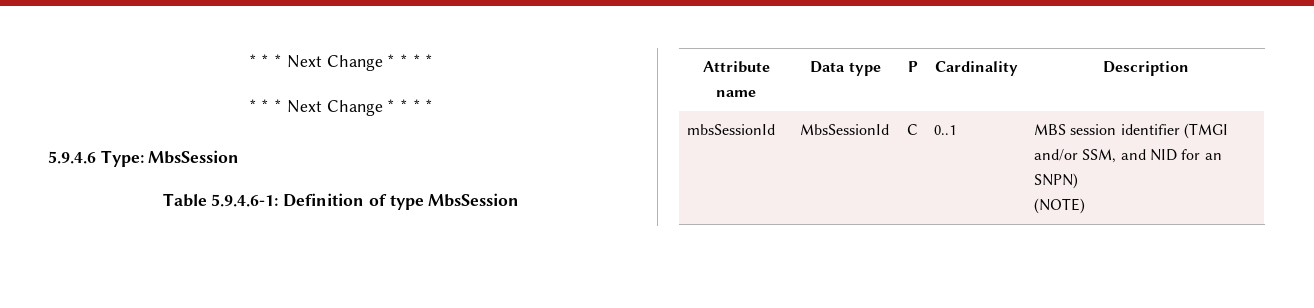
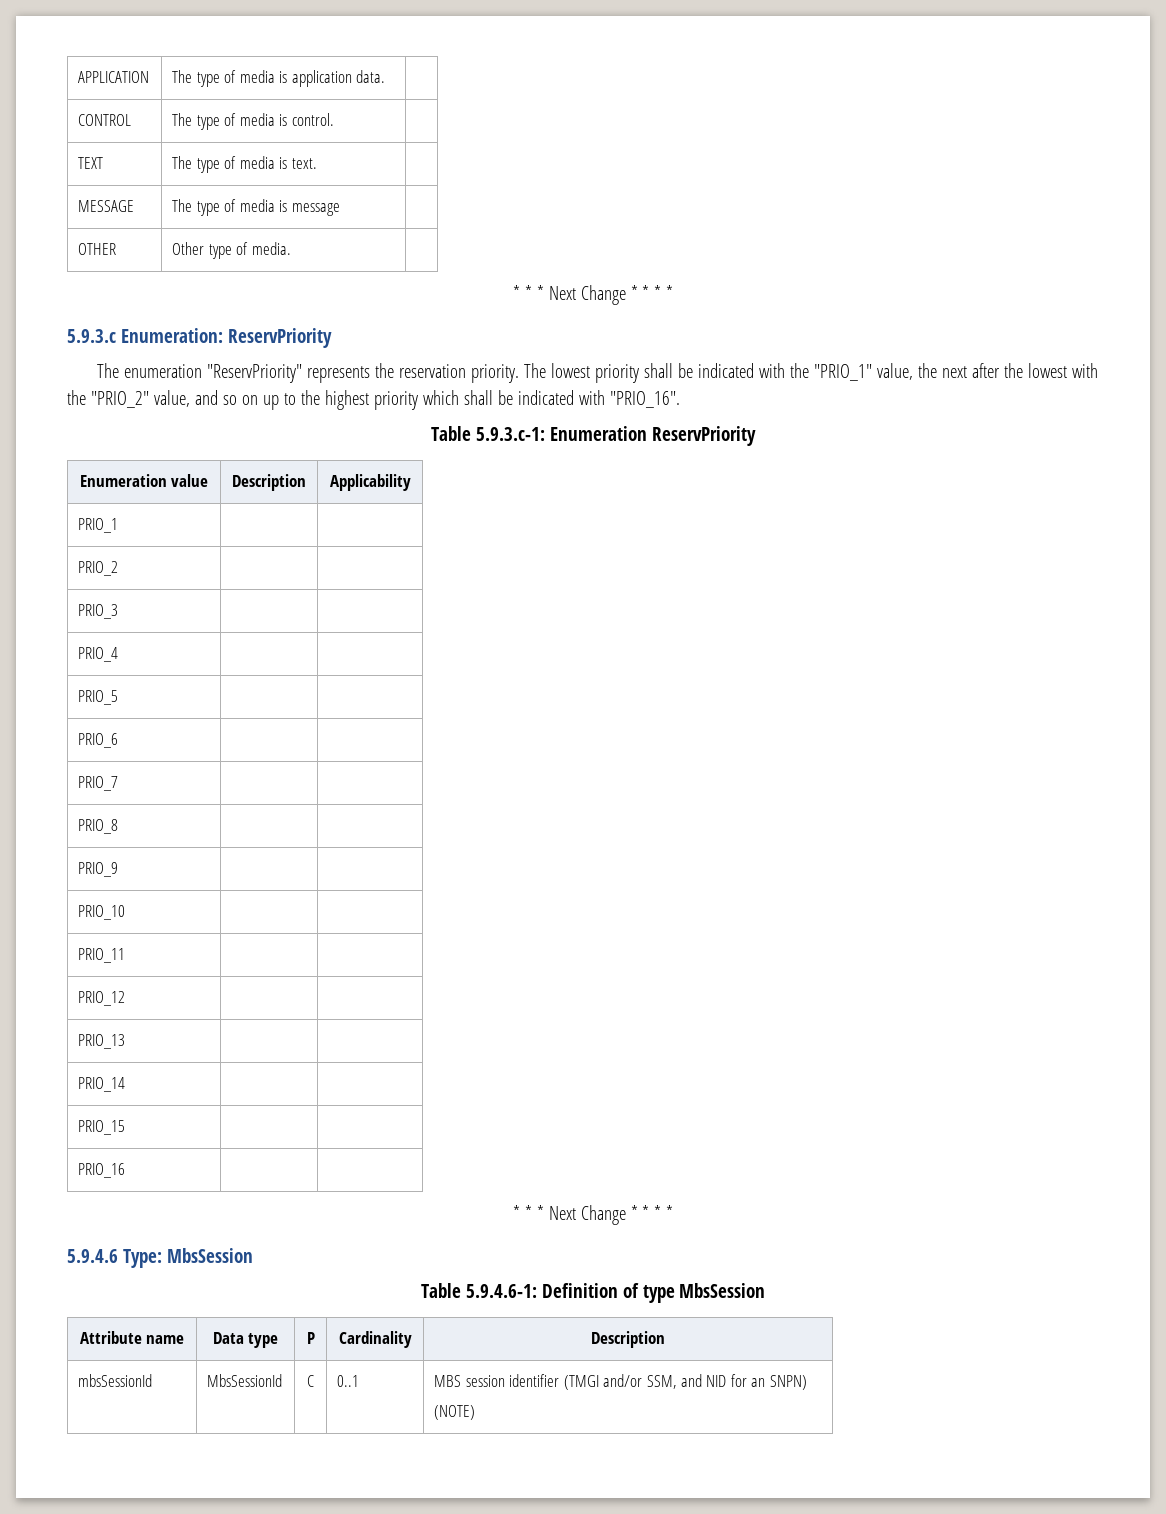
[248,54,434,71] * * * Next Change * * * * -> [78,71,150,83] [172,70,385,87] [78,114,132,126] [172,113,334,130] [78,157,104,169] [172,156,317,173] [78,200,135,212] [172,199,340,216] [78,243,117,255] [172,242,291,259] [512,285,674,305] [67,328,332,348] [97,363,1099,383] [67,390,680,410] [431,426,756,446] [79,474,209,487] [232,474,306,491] [329,474,411,491] [78,518,119,533] [78,561,119,576] [78,604,119,619] [78,647,119,662] [78,690,119,705] [78,733,119,748] [78,776,119,791] [78,819,119,834] [78,862,119,877] [78,905,126,920] [78,948,126,963] [78,991,126,1006] [78,1034,126,1049] [78,1077,126,1092] [78,1120,126,1135] [78,1163,126,1178] APPLICATION | The type of media is application data. | // CONTROL | The type of media is control. | // TEXT | The type of media is text. | // MESSAGE | The type of media is message | // OTHER | Other type of media. | // * * * Next Change * * * * // 5.9.3.c Enumeration: ReservPriority // The enumeration "ReservPriority" represents the reservation priority. The lowest priority shall be indicated with the "PRIO_1" value, the next after the lowest with the "PRIO_2" value, and so on up to the highest priority which shall be indicated with "PRIO_16". // Table 5.9.3.c-1: Enumeration ReservPriority // Enumeration value | Description | Applicability // PRIO_1 | | // PRIO_2 | | // PRIO_3 | | // PRIO_4 | | // PRIO_5 | | // PRIO_6 | | // PRIO_7 | | // PRIO_8 | | // PRIO_9 | | // PRIO_10 | | // PRIO_11 | | // PRIO_12 | | // PRIO_13 | | // PRIO_14 | | // PRIO_15 | | // PRIO_16 | |

